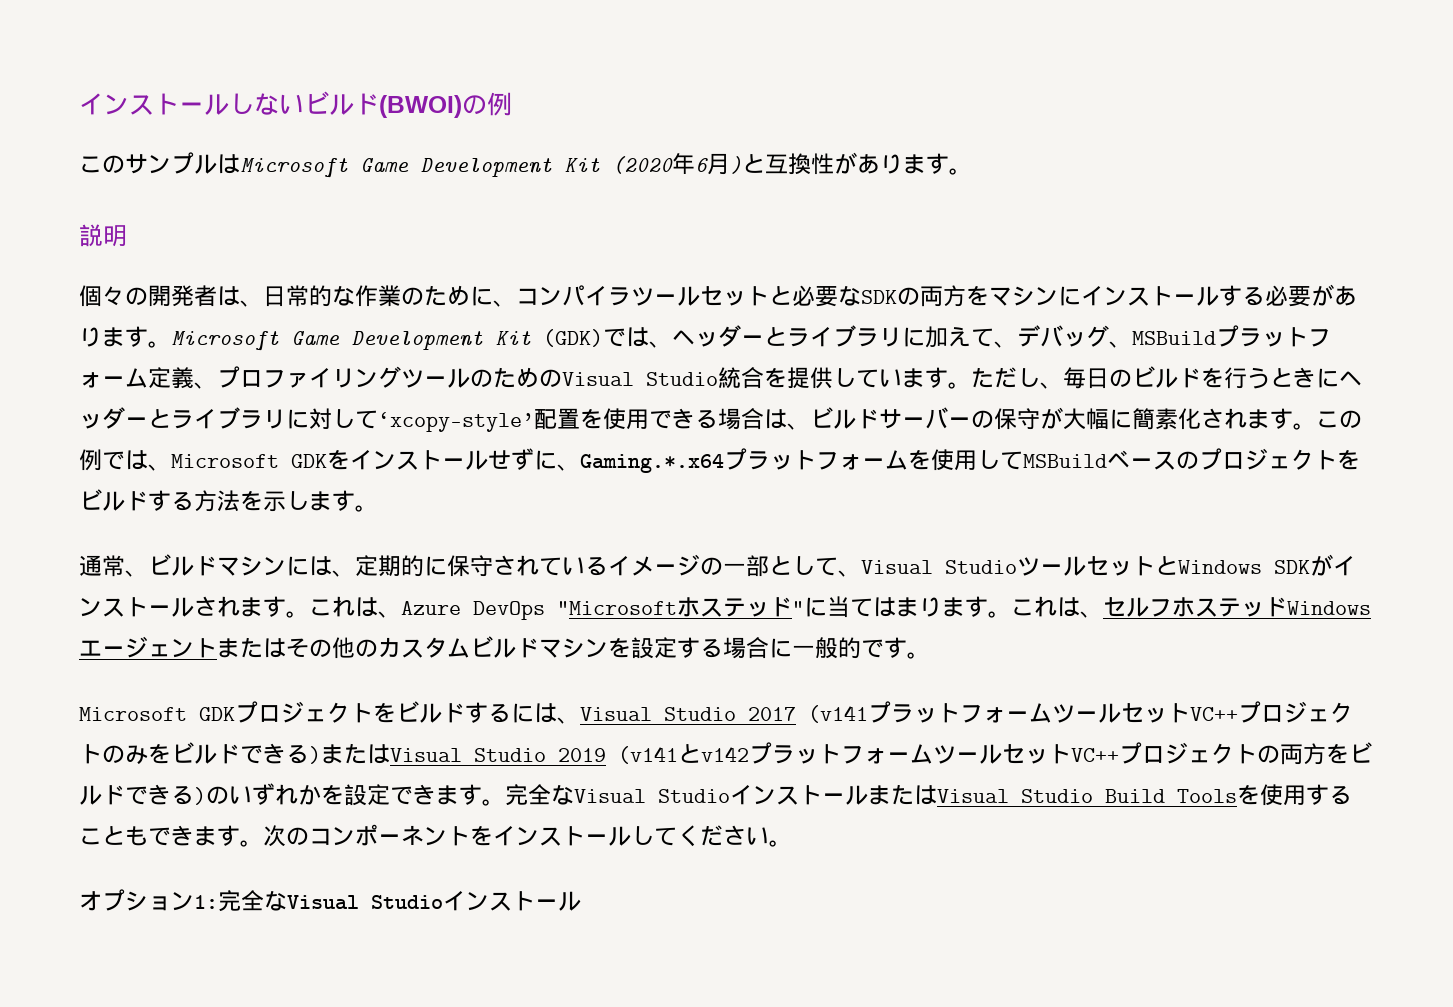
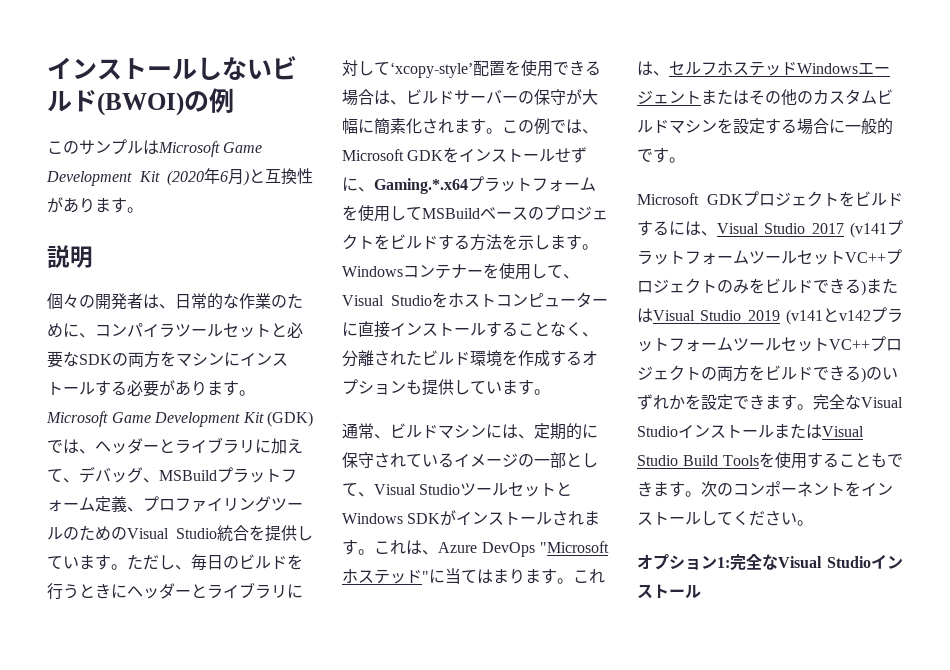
(378, 508) none -> [342,263,579,280] [342,292,608,308] [342,321,598,338] [342,350,598,367] [342,379,550,396] Windowsコンテナーを使用して、Visual Studioをホストコンピューターに直接インストールすることなく、分離されたビルド環境を作成するオプションも提供しています。

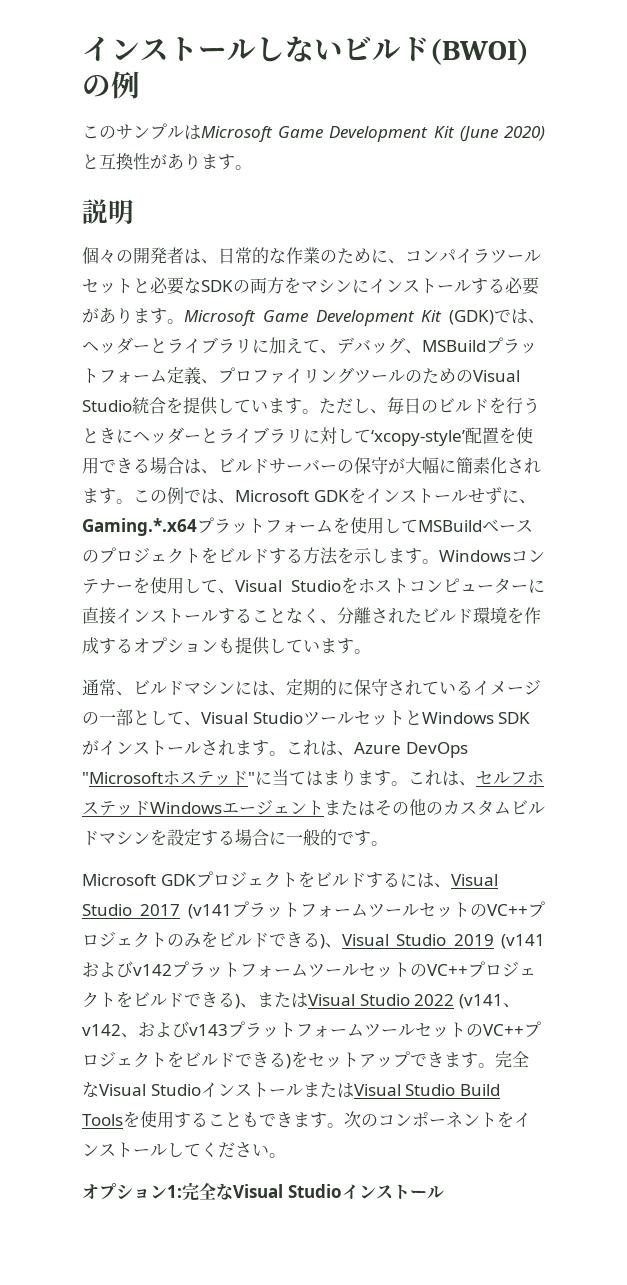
[167,168,249,186] (2020年6月) -> [459,126,545,142] (June 2020)
(845, 257) none -> [470,904,487,917] の
[866,278,898,294] [637,308,653,323] または -> [325,943,342,948] 、
[823,308,839,322] と -> [82,961,133,978] および
[829,336,902,352] [637,365,898,383] [637,394,733,410] VC++プロジェクトの両方をビルドできる)のいずれかを設定 -> [410,961,536,978] [82,991,520,1009] [82,1021,541,1038] [82,1051,410,1069] のVC++プロジェクトをビルドできる)、またはVisual Studio 2022 (v141、v142、およびv143プラットフォームツールセットのVC++プロジェクトをビルドできる)をセットアップ

